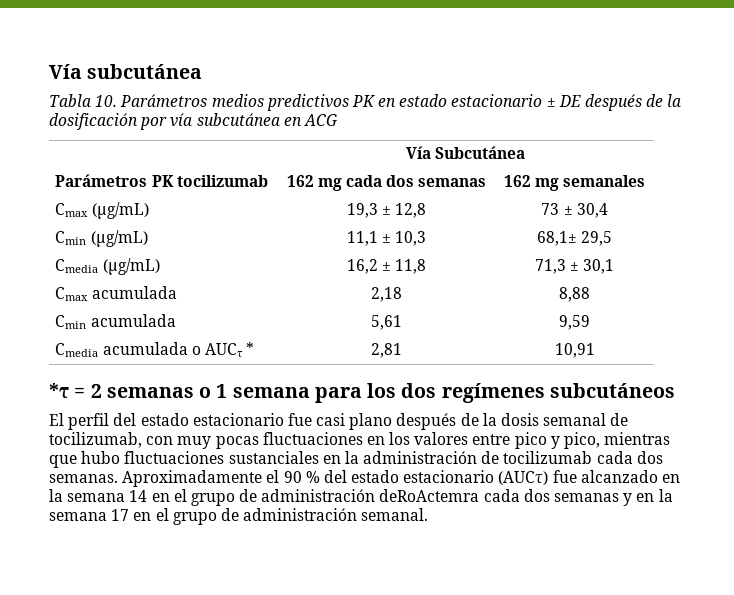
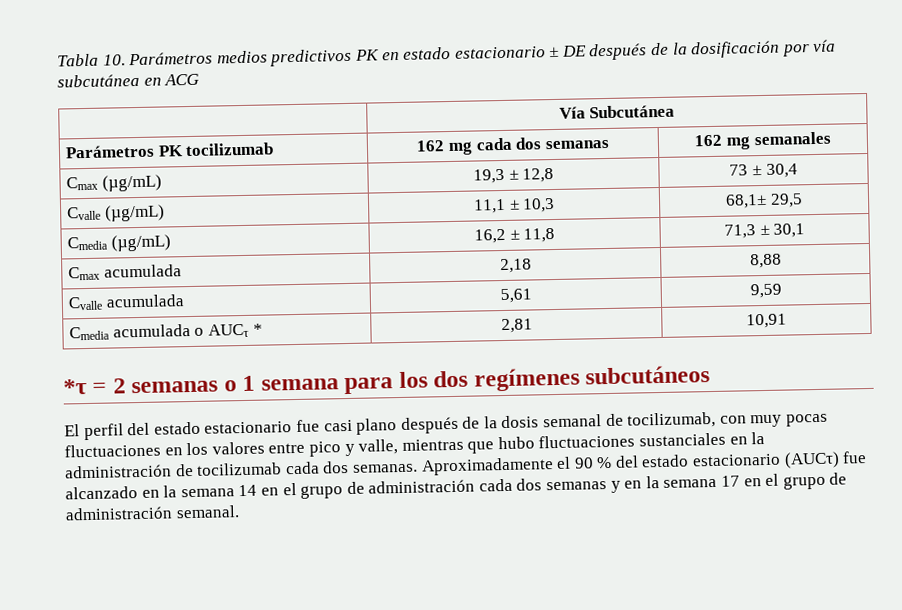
[49,64,203,79] Vía subcutánea // -> (57, 60) none
[55,231,87,245] Cmin -> [67,206,102,221] Cvalle
[55,315,87,329] Cmin -> [68,296,104,311] Cvalle
[564,432,601,449] pico, -> [358,439,399,455] valle,
[379,489,480,502] deRoActemra -> (476, 486) none

